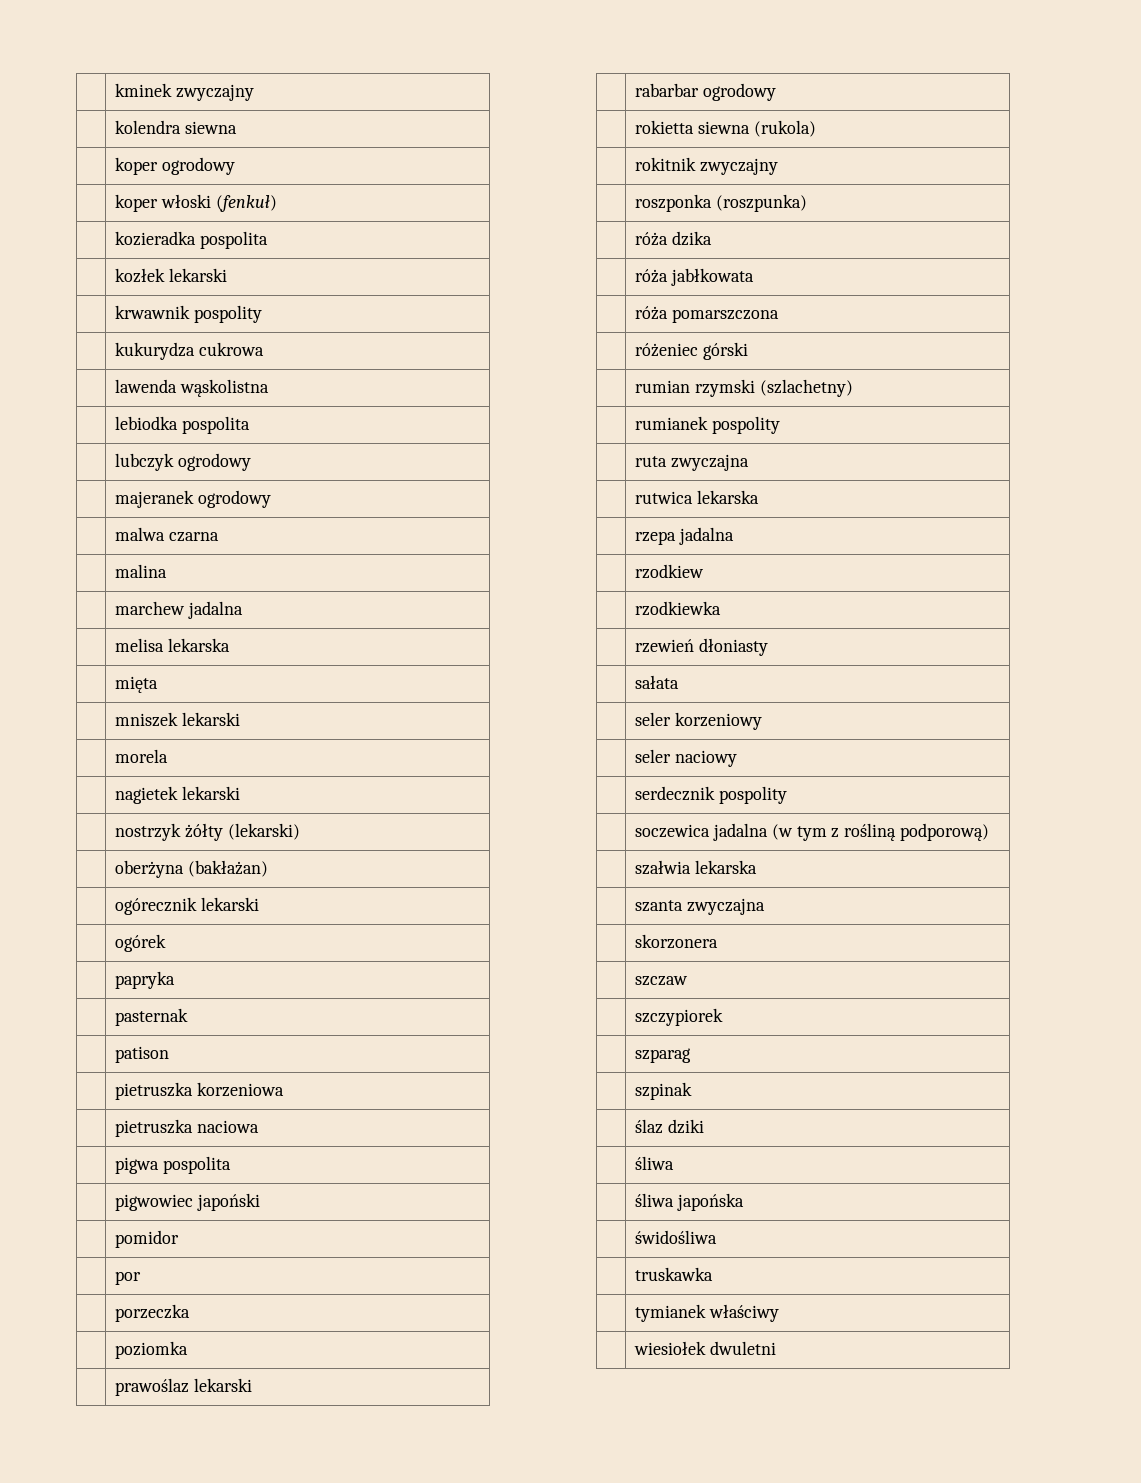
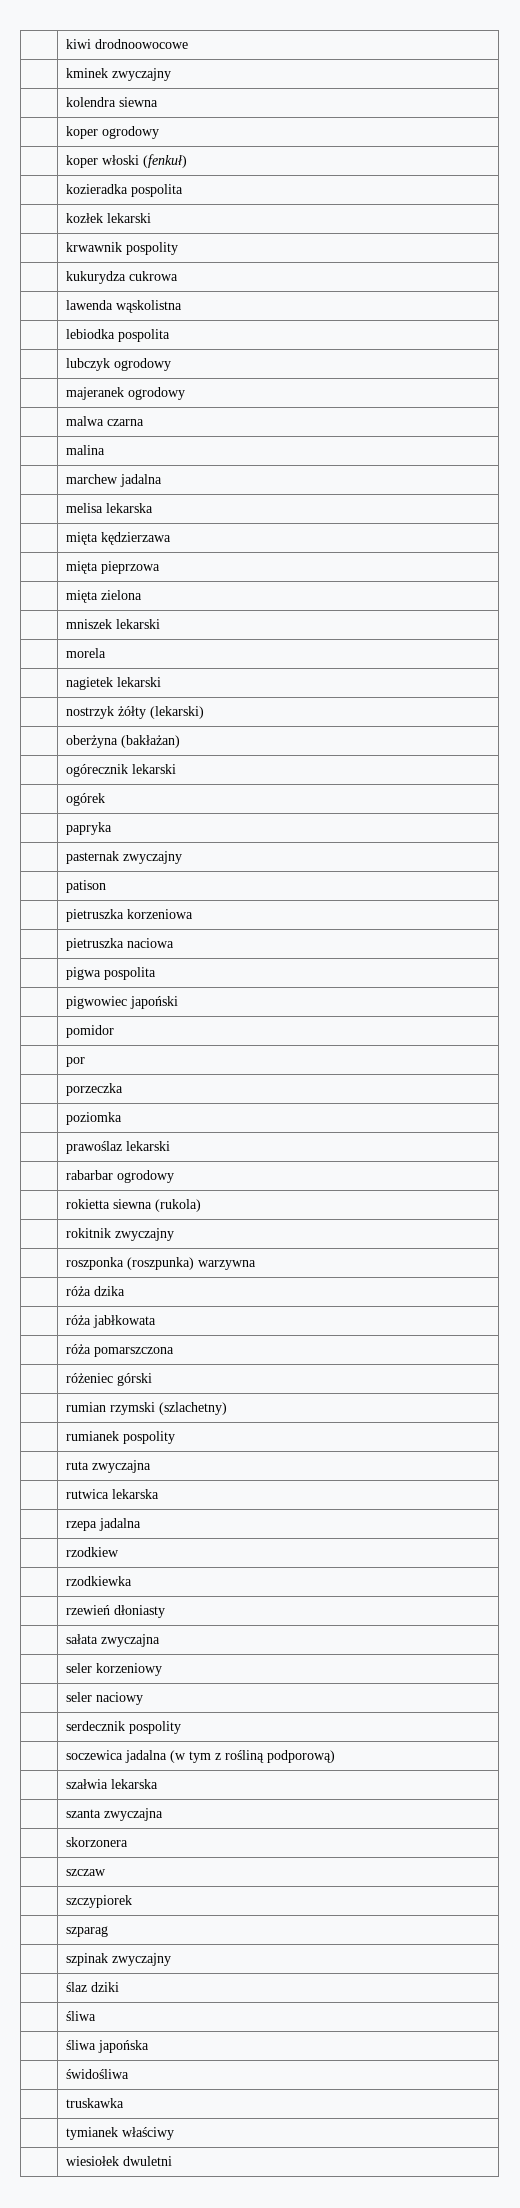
(115, 90) none -> [66,39,189,49] | kiwi drodnoowocowe //
(159, 684) none -> [101,532,172,545] [66,561,161,574] [66,590,143,603] kędzierzawa // | mięta pieprzowa // | mięta zielona
(189, 1017) none -> [123,851,183,864] zwyczajny
(808, 203) none -> [198,1260,257,1270] warzywna
(680, 682) none -> [101,1634,161,1647] zwyczajna
(693, 1091) none -> [112,1953,172,1966] zwyczajny

